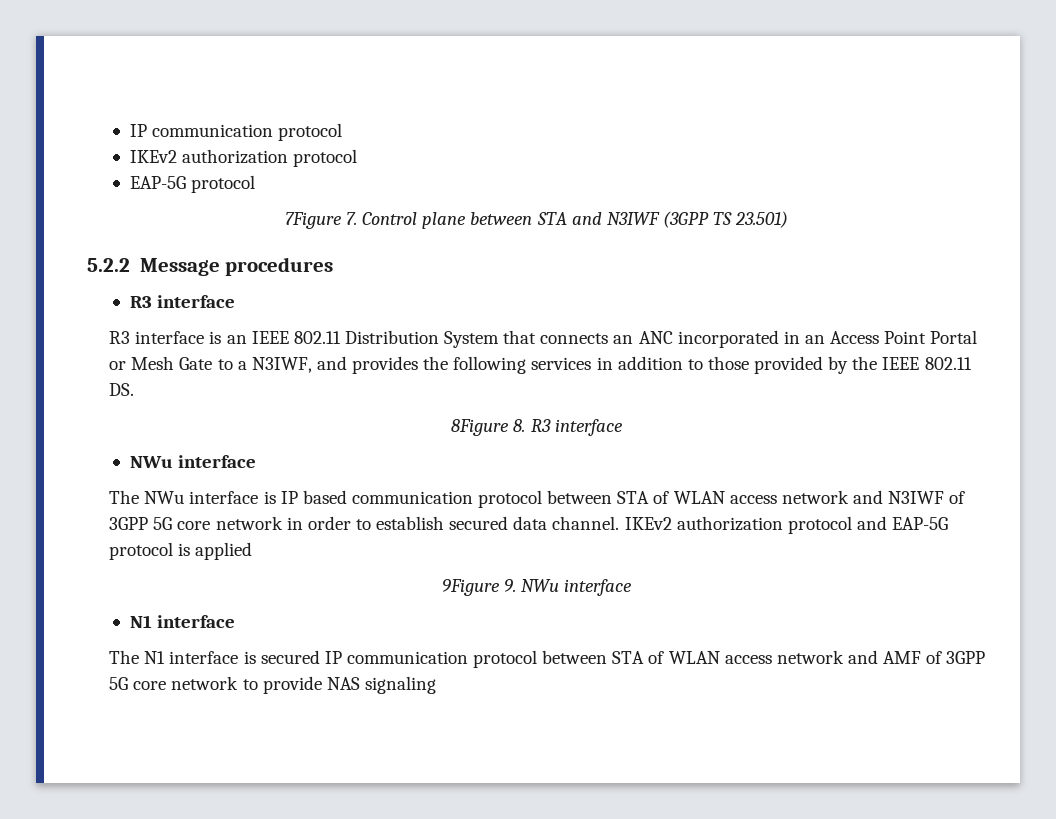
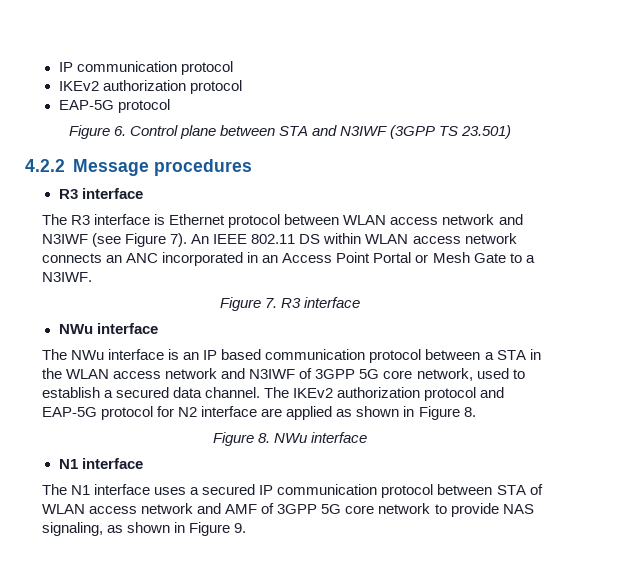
[284,212,357,229] 7Figure 7. -> [68,125,126,139] Figure 6.
[87,258,130,272] 5.2.2 -> [25,159,65,172] 4.2.2
(236, 301) none -> [42,214,68,225] The
[226,330,537,348] an IEEE 802.11 Distribution System that -> [169,214,523,228] [42,233,517,247] Ethernet protocol between WLAN access network and N3IWF (see Figure 7). An IEEE 802.11 DS within WLAN access network
[251,356,972,374] [109,383,135,396] [451,419,526,436] N3IWF, and provides the following services in addition to those provided by the IEEE 802.11 DS. // 8Figure 8. -> [42,272,93,282] [219,297,277,311] N3IWF. // Figure 7.
(276, 497) none -> [183,352,200,360] an
[617,491,670,504] STA of -> [484,349,541,360] [42,368,63,379] a STA in the
[215,516,351,530] network in order -> [416,368,509,381] network, used
(445, 523) none -> [104,390,114,398] a
(620, 523) none -> [264,387,290,398] The
[178,542,253,560] [441,579,516,596] is applied // 9Figure 9. -> [157,406,476,420] [212,432,270,446] for N2 interface are applied as shown in Figure 8. // Figure 8.
[243,651,256,664] is -> [154,487,200,495] uses a
[364,676,436,694] signaling -> [42,522,247,536] signaling, as shown in Figure 9.

